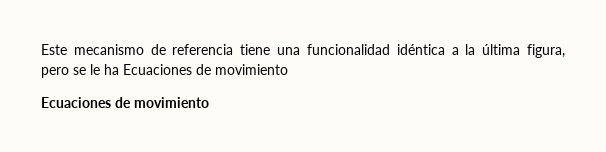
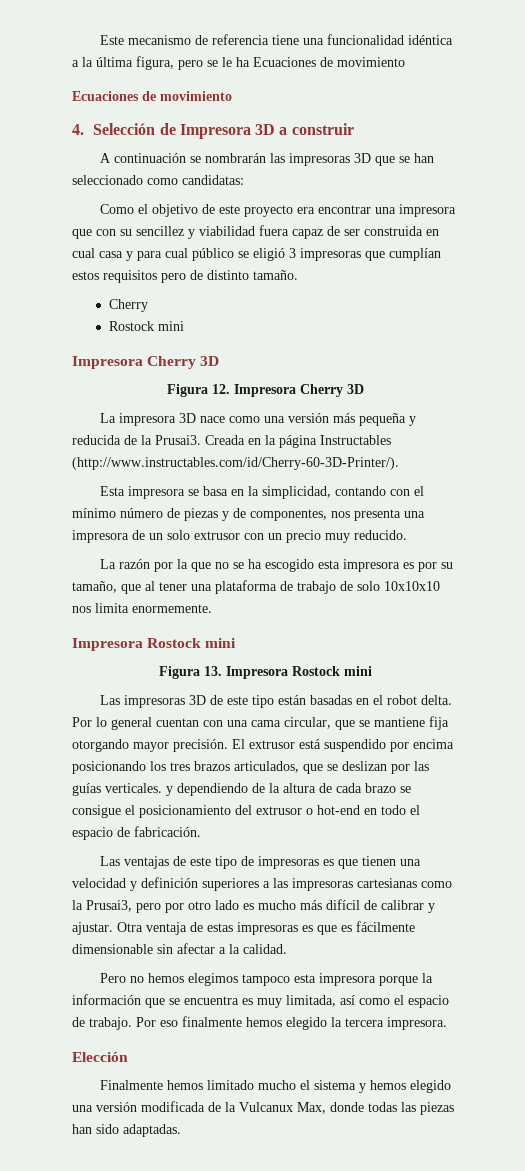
(209, 102) none -> [72,123,354,139] [100,153,435,166] [72,175,244,185] [100,204,457,217] [72,225,439,239] [72,248,441,261] [72,270,298,283] [108,299,148,312] [108,321,184,331] [72,356,220,369] [167,384,364,397] [100,413,417,426] [72,435,391,448] [72,457,399,470] [100,486,425,499] [72,508,425,521] [72,530,407,543] [100,559,454,572] [72,580,440,594] [72,603,212,613] [72,638,237,651] [159,666,372,679] [100,695,453,708] [72,716,449,730] [72,739,454,752] [72,761,429,774] [72,783,411,796] [72,805,420,818] [72,826,201,840] [100,856,422,869] [72,877,452,891] [72,899,435,913] [72,921,415,935] [72,943,287,954] [100,973,434,986] [72,994,449,1008] [72,1016,447,1030] [72,1052,128,1062] [100,1080,452,1093] [72,1101,454,1115] [72,1124,181,1137] // 4. Selección de Impresora 3D a construir // A continuación se nombrarán las impresoras 3D que se han seleccionado como candidatas: // Como el objetivo de este proyecto era encontrar una impresora que con su sencillez y viabilidad fuera capaz de ser construida en cual casa y para cual público se eligió 3 impresoras que cumplían estos requisitos pero de distinto tamaño. // Cherry // Rostock mini // Impresora Cherry 3D // Figura 12. Impresora Cherry 3D // La impresora 3D nace como una versión más pequeña y reducida de la Prusai3. Creada en la página Instructables (http://www.instructables.com/id/Cherry-60-3D-Printer/). // Esta impresora se basa en la simplicidad, contando con el mínimo número de piezas y de componentes, nos presenta una impresora de un solo extrusor con un precio muy reducido. // La razón por la que no se ha escogido esta impresora es por su tamaño, que al tener una plataforma de trabajo de solo 10x10x10 nos limita enormemente. // Impresora Rostock mini // Figura 13. Impresora Rostock mini // Las impresoras 3D de este tipo están basadas en el robot delta. Por lo general cuentan con una cama circular, que se mantiene fija otorgando mayor precisión. El extrusor está suspendido por encima posicionando los tres brazos articulados, que se deslizan por las guías verticales. y dependiendo de la altura de cada brazo se consigue el posicionamiento del extrusor o hot-end en todo el espacio de fabricación. // Las ventajas de este tipo de impresoras es que tienen una velocidad y definición superiores a las impresoras cartesianas como la Prusai3, pero por otro lado es mucho más difícil de calibrar y ajustar. Otra ventaja de estas impresoras es que es fácilmente dimensionable sin afectar a la calidad. // Pero no hemos elegimos tampoco esta impresora porque la información que se encuentra es muy limitada, así como el espacio de trabajo. Por eso finalmente hemos elegido la tercera impresora. // Elección // Finalmente hemos limitado mucho el sistema y hemos elegido una versión modificada de la Vulcanux Max, donde todas las piezas han sido adaptadas.

